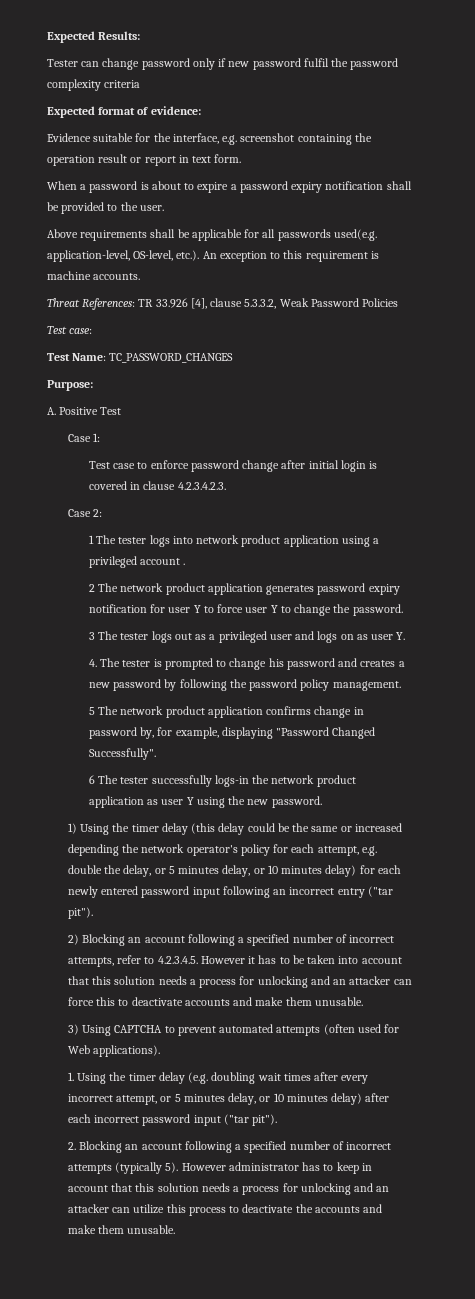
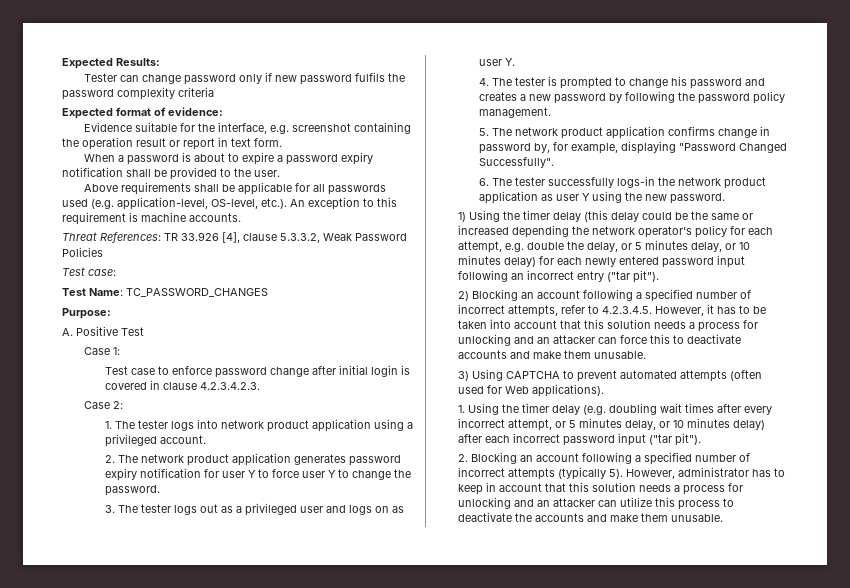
[303,58,329,67] fulfil -> [354,72,385,82] fulfils
[333,229,377,241] used(e.g. -> [62,199,114,209] used (e.g.
[88,535,94,544] 1 -> [105,421,113,429] 1.
[140,558,186,565] [88,584,95,592] account . // 2 -> [160,435,207,444] [105,455,116,463] account. // 2.
[88,632,95,640] 3 -> [105,505,116,513] 3.
[88,707,95,715] 5 -> [479,128,490,136] 5.
[88,775,95,784] 6 -> [479,178,490,186] 6.
[200,956,245,964] However -> [654,306,704,316] However,
[181,1163,226,1171] However -> [625,469,675,479] However,

